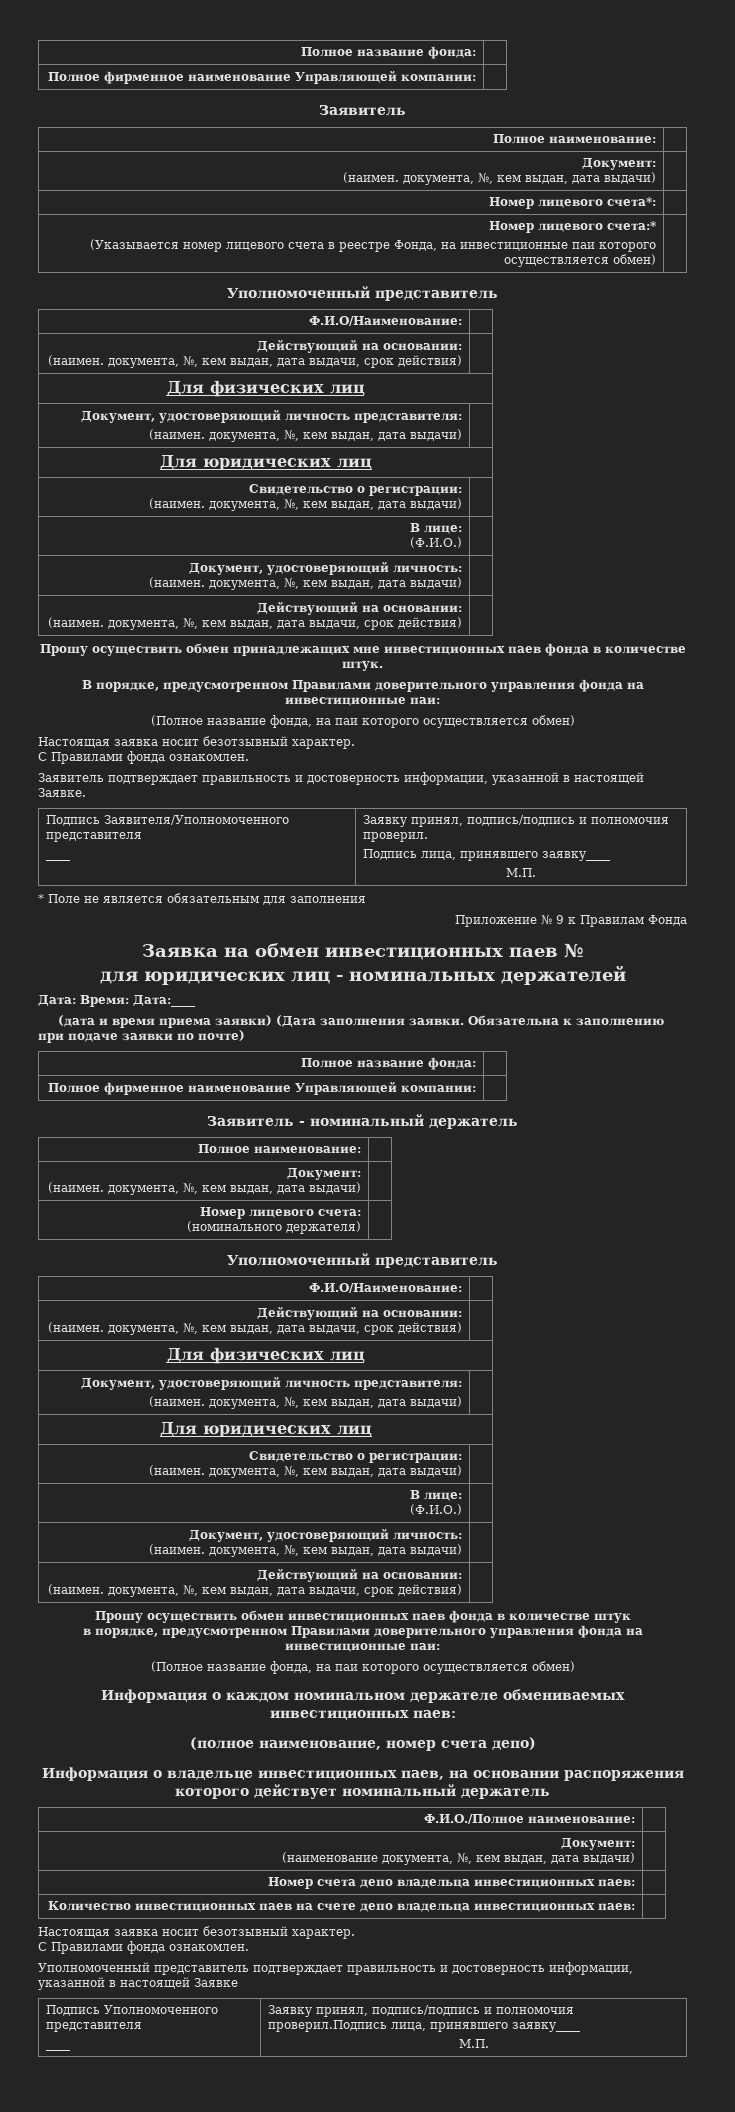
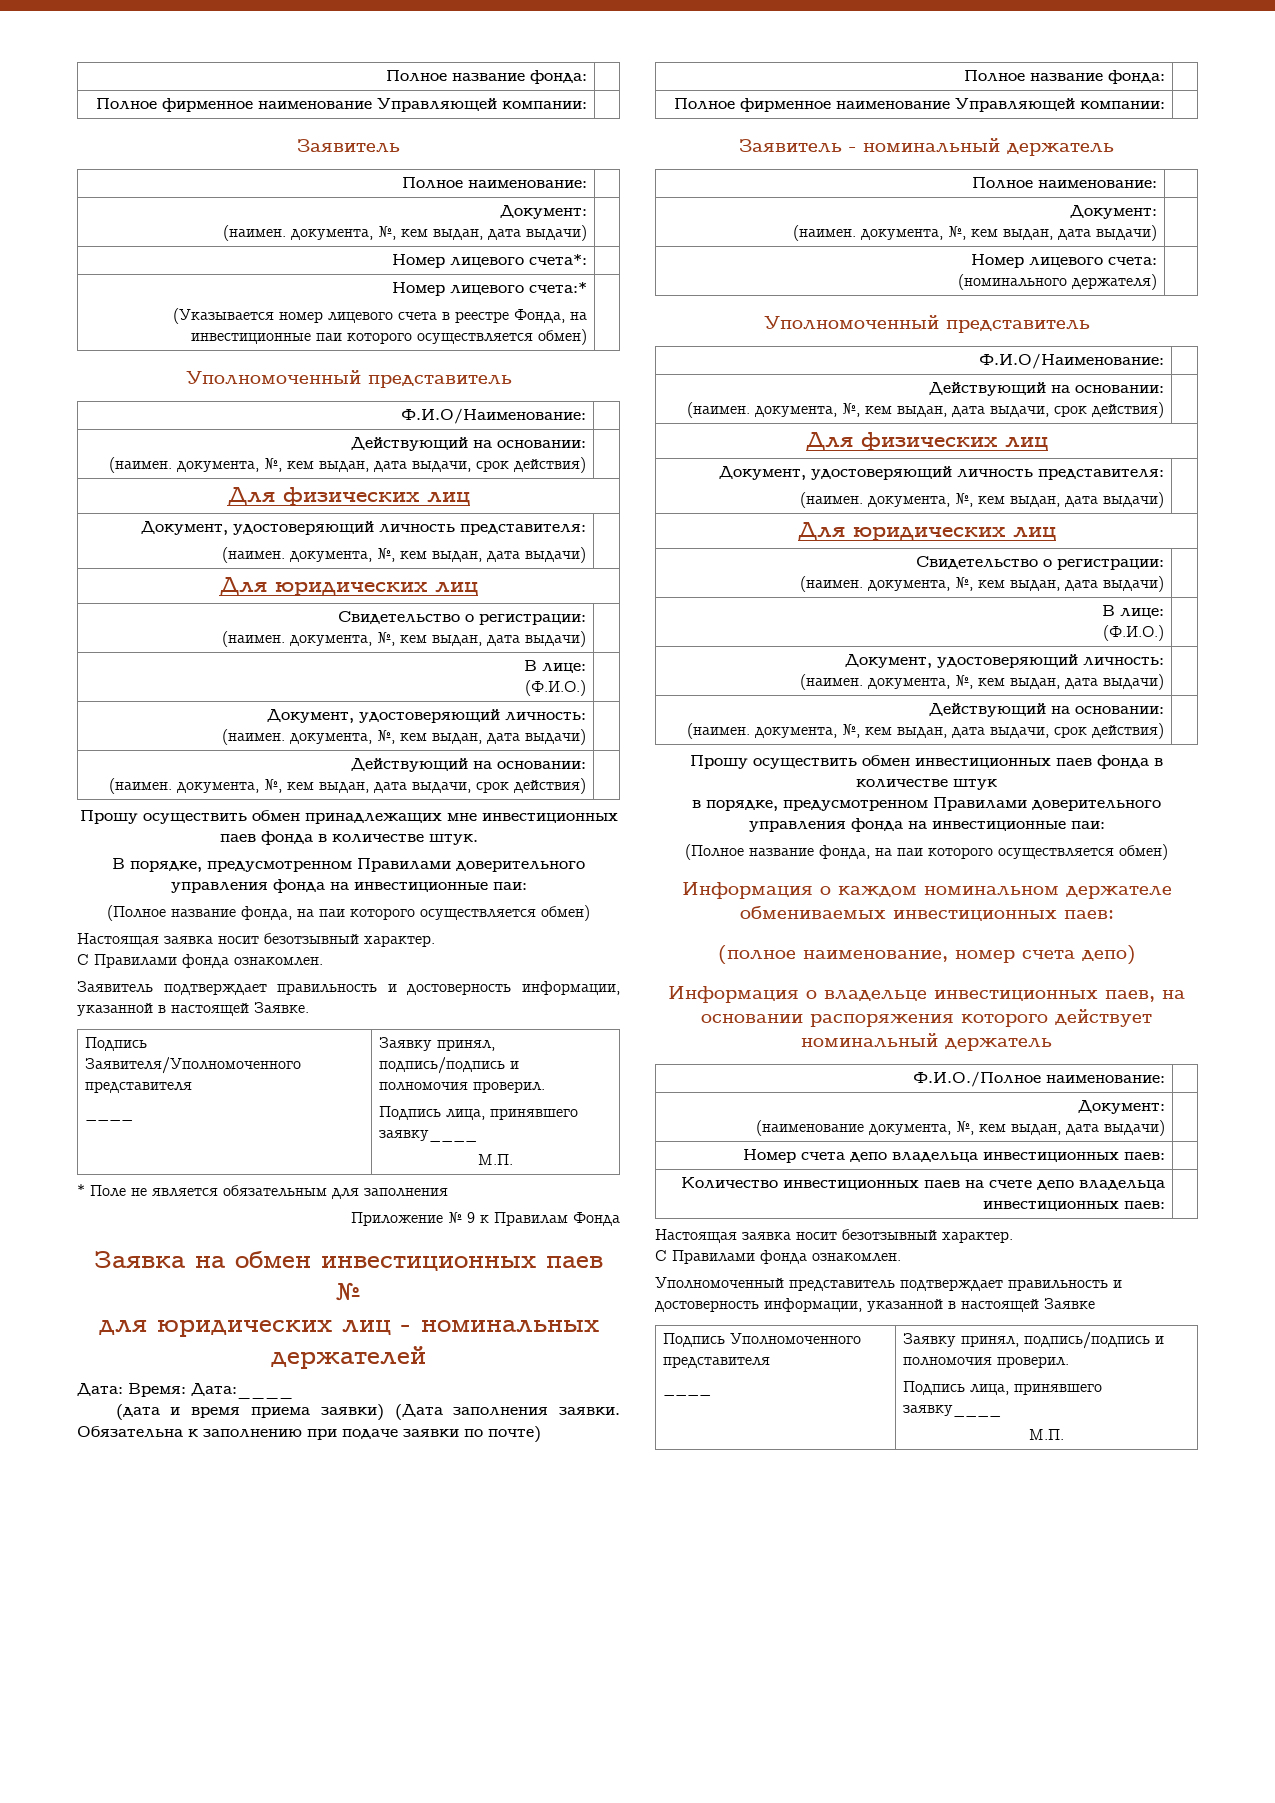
[268,2020,388,2032] проверил.Подпись -> [997,1356,1070,1368] [903,1381,966,1395] проверил. // Подпись

